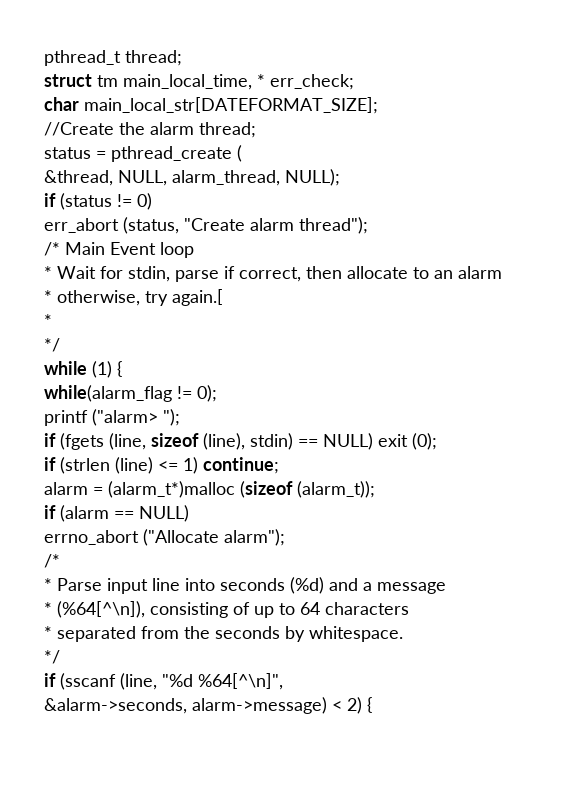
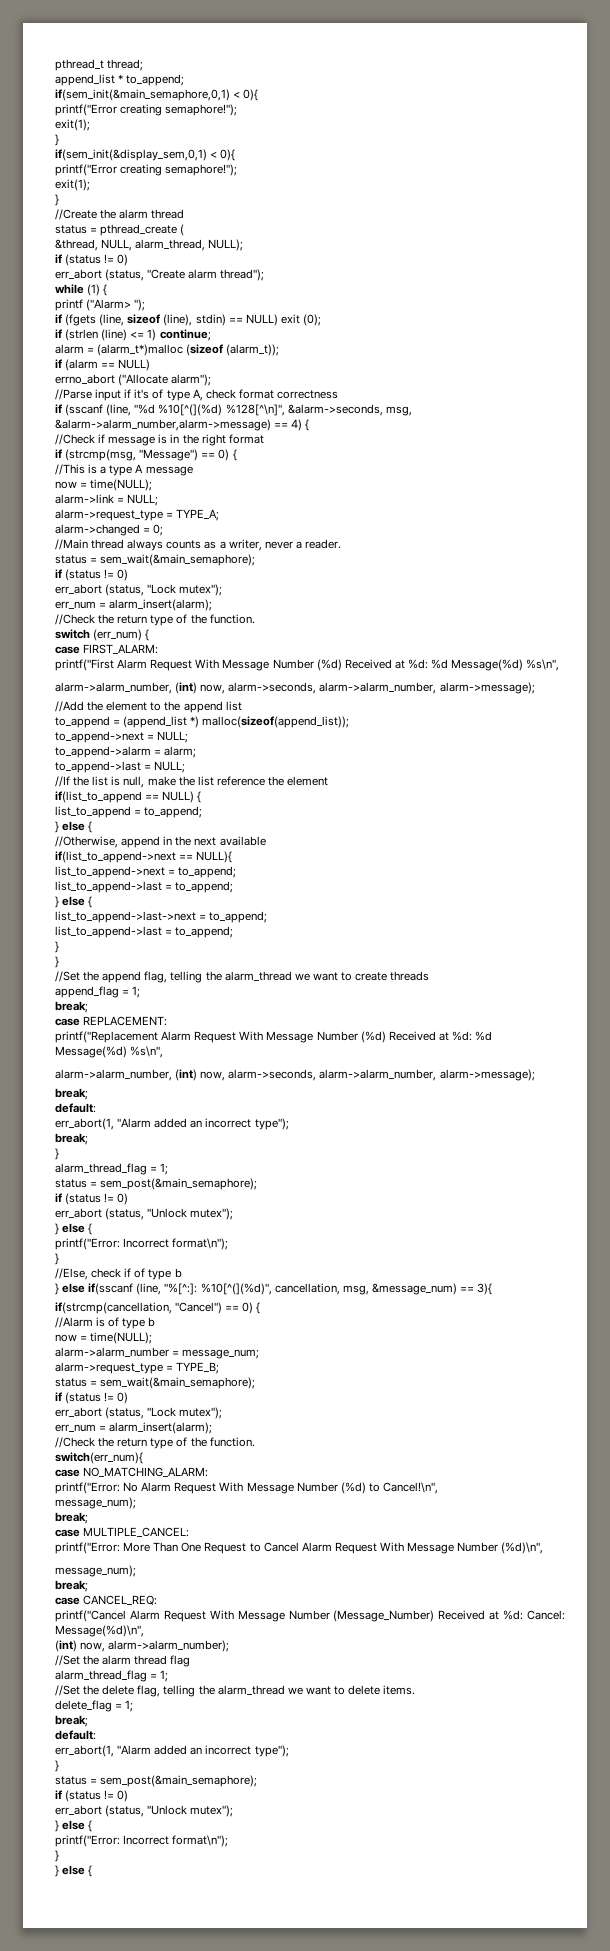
[44,74,354,90] [44,97,378,114] struct tm main_local_time, * err_check; // char main_local_str[DATEFORMAT_SIZE]; -> [55,74,185,86] [55,89,259,101] [55,104,238,116] [55,119,90,131] [55,134,59,146] [55,149,236,161] [55,164,238,176] [55,179,90,191] [55,194,59,206] append_list * to_append; // if(sem_init(&main_semaphore,0,1) < 0){ // printf("Error creating semaphore!"); // exit(1); // } // if(sem_init(&display_sem,0,1) < 0){ // printf("Error creating semaphore!"); // exit(1); // }
[199,122,256,138] thread; -> [151,209,185,219] thread
[44,242,194,258] [44,266,502,282] [44,289,223,306] [44,314,52,327] [44,338,60,352] // /* Main Event loop // * Wait for stdin, parse if correct, then allocate to an alarm // * otherwise, try again.[ // * // */ -> (265, 275) none
[44,385,217,402] // while(alarm_flag != 0); -> (108, 290) none
[92,409,158,426] ("alarm> -> [86,299,132,311] ("Alarm>
[44,554,60,568] [44,577,446,594] [44,601,409,618] [44,626,403,642] [44,650,60,664] [44,673,283,690] [44,697,362,714] /* // * Parse input line into seconds (%d) and a message // * (%64[^\n]), consisting of up to 64 characters // * separated from the seconds by whitespace. // */ // if (sscanf (line, "%d %64[^\n]", // &alarm->seconds, alarm->message) < 2) -> [55,389,338,401] [55,404,412,416] [55,419,310,431] [55,434,264,446] [55,449,237,461] [55,464,193,476] [55,479,153,491] [55,494,159,506] [55,509,220,521] [55,524,164,536] [55,539,341,551] [55,554,256,566] [55,569,129,581] [55,584,223,596] [55,599,213,611] [55,614,255,626] [55,629,150,641] [55,644,159,654] [55,659,560,671] [55,682,535,694] [55,701,242,713] [55,716,350,728] [55,731,189,743] [55,746,197,758] [55,761,186,773] [55,776,329,788] [55,791,202,803] [55,806,203,818] [55,821,93,833] [55,836,266,848] [55,851,233,863] [55,866,237,878] [55,881,234,893] [55,896,93,908] [55,911,268,923] [55,926,234,938] [55,941,59,953] [55,956,59,968] [55,971,430,983] [55,986,141,998] [55,1001,88,1013] [55,1016,168,1026] [55,1031,493,1043] [55,1046,164,1058] [55,1069,535,1081] [55,1088,88,1100] [55,1103,96,1113] [55,1118,289,1130] [55,1133,88,1145] [55,1148,59,1160] [55,1163,169,1175] [55,1178,258,1190] [55,1193,129,1205] [55,1208,234,1220] [55,1223,93,1235] [55,1238,229,1250] [55,1253,59,1265] [55,1268,182,1280] [55,1283,493,1295] [55,1302,261,1314] [55,1317,156,1329] [55,1332,153,1344] [55,1347,260,1359] [55,1362,220,1374] [55,1377,256,1389] [55,1392,129,1404] [55,1407,223,1419] [55,1422,213,1434] [55,1437,255,1449] [55,1452,143,1464] [55,1467,209,1477] [55,1482,438,1494] [55,1497,136,1509] [55,1512,88,1524] [55,1527,190,1537] [55,1542,544,1554] [55,1565,136,1577] [55,1580,88,1592] [55,1595,158,1605] [55,1610,565,1622] [55,1625,144,1637] [55,1640,230,1652] [55,1655,191,1667] [55,1670,169,1682] [55,1685,416,1697] [55,1700,134,1712] [55,1715,88,1727] [55,1730,96,1740] [55,1745,289,1757] [55,1760,59,1772] [55,1775,258,1787] [55,1790,129,1802] [55,1805,234,1817] [55,1820,93,1832] [55,1835,229,1847] [55,1850,59,1862] [55,1865,86,1877] //Parse input if it's of type A, check format correctness // if (sscanf (line, "%d %10[^(](%d) %128[^\n]", &alarm->seconds, msg, &alarm->alarm_number,alarm->message) == 4) { // //Check if message is in the right format // if (strcmp(msg, "Message") == 0) { // //This is a type A message // now = time(NULL); // alarm->link = NULL; // alarm->request_type = TYPE_A; // alarm->changed = 0; // //Main thread always counts as a writer, never a reader. // status = sem_wait(&main_semaphore); // if (status != 0) // err_abort (status, "Lock mutex"); // err_num = alarm_insert(alarm); // //Check the return type of the function. // switch (err_num) { // case FIRST_ALARM: // printf("First Alarm Request With Message Number (%d) Received at %d: %d Message(%d) %s\n", // alarm->alarm_number, (int) now, alarm->seconds, alarm->alarm_number, alarm->message); // //Add the element to the append list // to_append = (append_list *) malloc(sizeof(append_list)); // to_append->next = NULL; // to_append->alarm = alarm; // to_append->last = NULL; // //If the list is null, make the list reference the element // if(list_to_append == NULL) { // list_to_append = to_append; // } else { // //Otherwise, append in the next available // if(list_to_append->next == NULL){ // list_to_append->next = to_append; // list_to_append->last = to_append; // } else { // list_to_append->last->next = to_append; // list_to_append->last = to_append; // } // } // //Set the append flag, telling the alarm_thread we want to create threads // append_flag = 1; // break; // case REPLACEMENT: // printf("Replacement Alarm Request With Message Number (%d) Received at %d: %d Message(%d) %s\n", // alarm->alarm_number, (int) now, alarm->seconds, alarm->alarm_number, alarm->message); // break; // default: // err_abort(1, "Alarm added an incorrect type"); // break; // } // alarm_thread_flag = 1; // status = sem_post(&main_semaphore); // if (status != 0) // err_abort (status, "Unlock mutex"); // } else { // printf("Error: Incorrect format\n"); // } // //Else, check if of type b // } else if(sscanf (line, "%[^:]: %10[^(](%d)", cancellation, msg, &message_num) == 3){ // if(strcmp(cancellation, "Cancel") == 0) { // //Alarm is of type b // now = time(NULL); // alarm->alarm_number = message_num; // alarm->request_type = TYPE_B; // status = sem_wait(&main_semaphore); // if (status != 0) // err_abort (status, "Lock mutex"); // err_num = alarm_insert(alarm); // //Check the return type of the function. // switch(err_num){ // case NO_MATCHING_ALARM: // printf("Error: No Alarm Request With Message Number (%d) to Cancel!\n", // message_num); // break; // case MULTIPLE_CANCEL: // printf("Error: More Than One Request to Cancel Alarm Request With Message Number (%d)\n", // message_num); // break; // case CANCEL_REQ: // printf("Cancel Alarm Request With Message Number (Message_Number) Received at %d: Cancel: Message(%d)\n", // (int) now, alarm->alarm_number); // //Set the alarm thread flag // alarm_thread_flag = 1; // //Set the delete flag, telling the alarm_thread we want to delete items. // delete_flag = 1; // break; // default: // err_abort(1, "Alarm added an incorrect type"); // } // status = sem_post(&main_semaphore); // if (status != 0) // err_abort (status, "Unlock mutex"); // } else { // printf("Error: Incorrect format\n"); // } // } else

